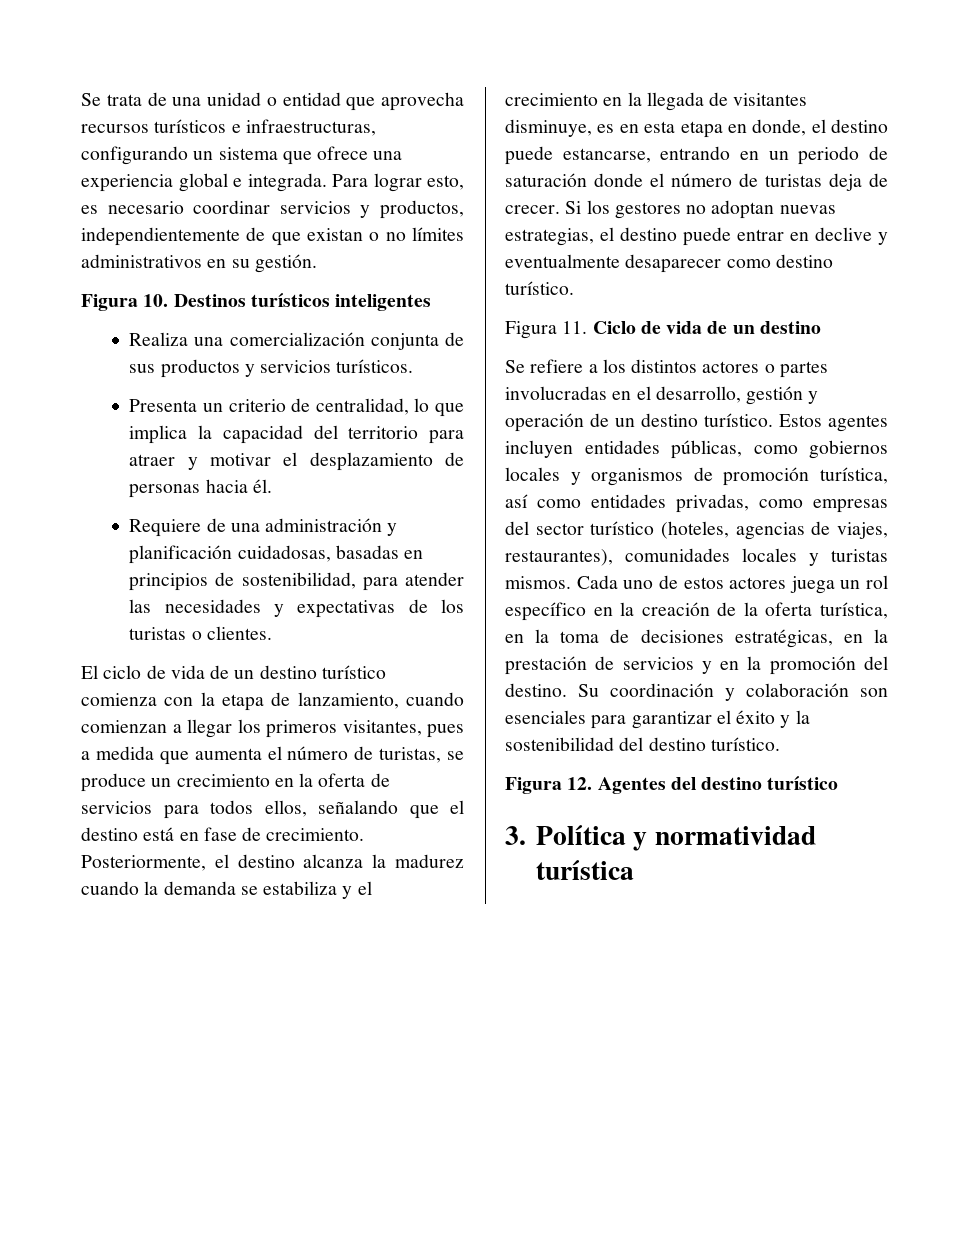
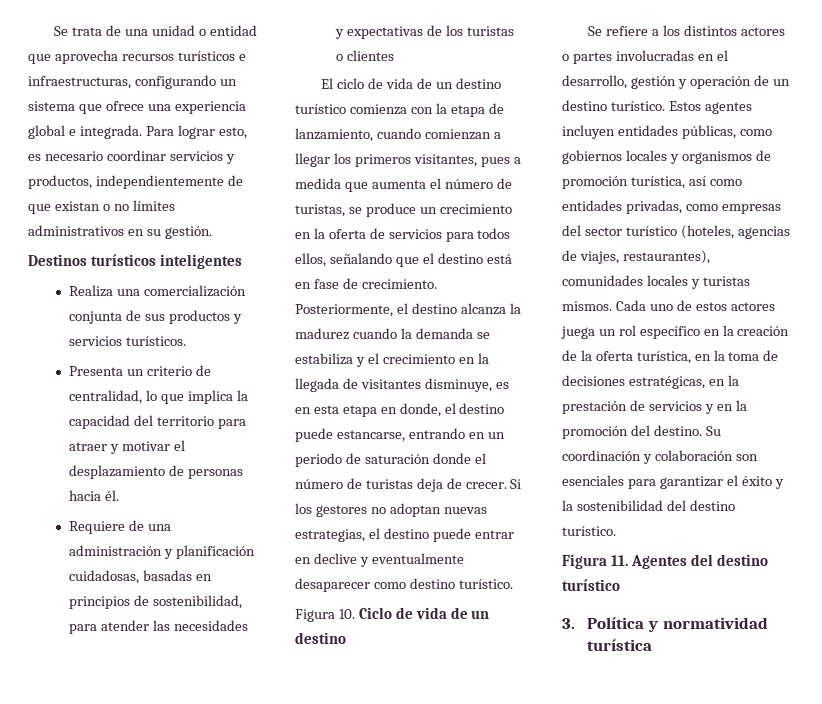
[81,294,169,311] Figura 10. -> (212, 232) none
[206,626,272,640] clientes. -> [347,50,395,61] clientes
[562,321,588,334] 11. -> [338,609,355,619] 10.
[567,777,593,790] 12. -> [610,555,628,566] 11.

